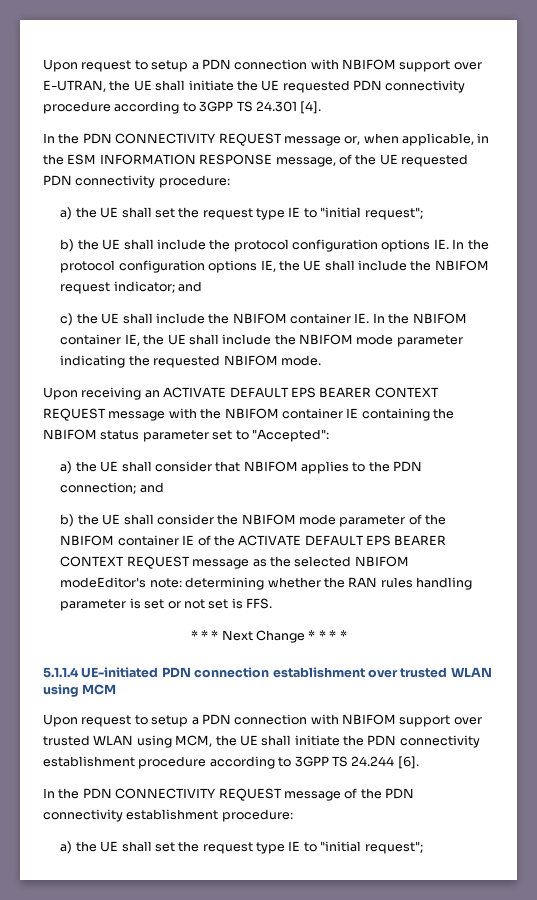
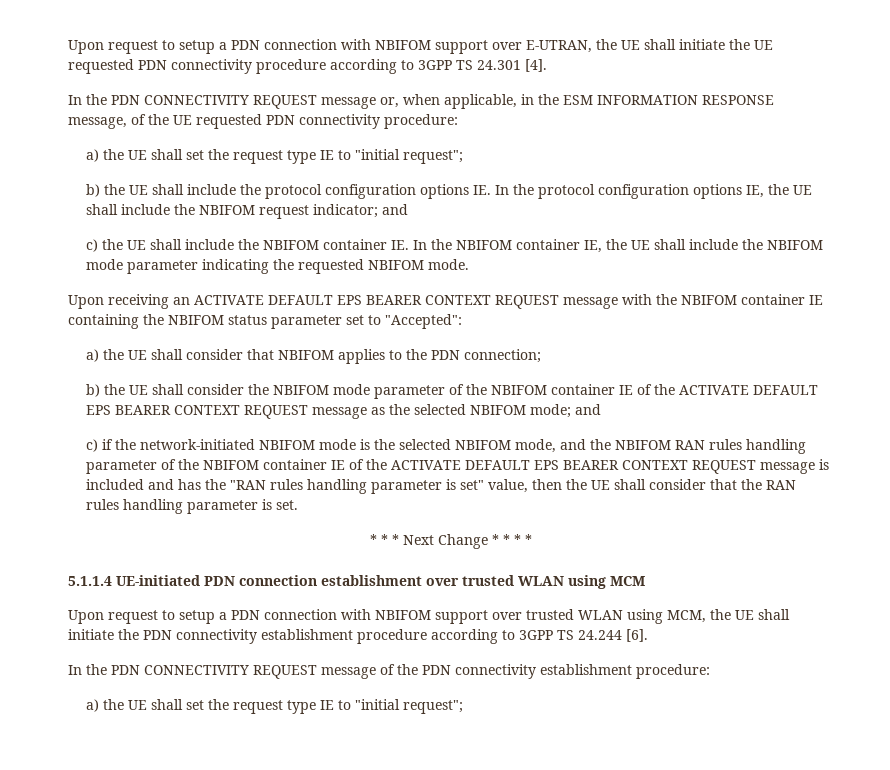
[139,482,164,493] and -> (542, 356) none
[60,577,321,590] modeEditor's note: determining whether -> [530,404,602,418] [86,439,807,454] [86,459,830,474] [86,479,738,494] mode; and // c) if the network-initiated NBIFOM mode is the selected NBIFOM mode, and the NBIFOM RAN rules handling parameter of the NBIFOM container IE of the ACTIVATE DEFAULT EPS BEARER CONTEXT REQUEST message is included and has the "RAN rules handling parameter is set" value, then the UE shall consider that
[144,598,273,609] set or not set is FFS. -> [276,500,299,510] set.

